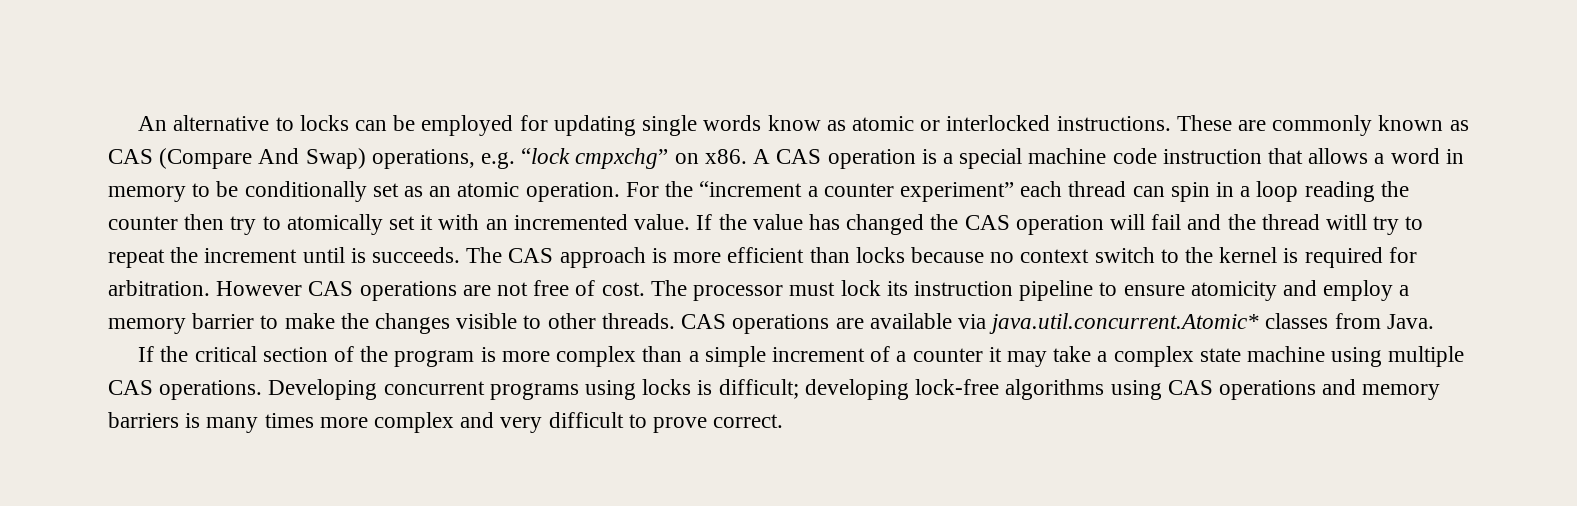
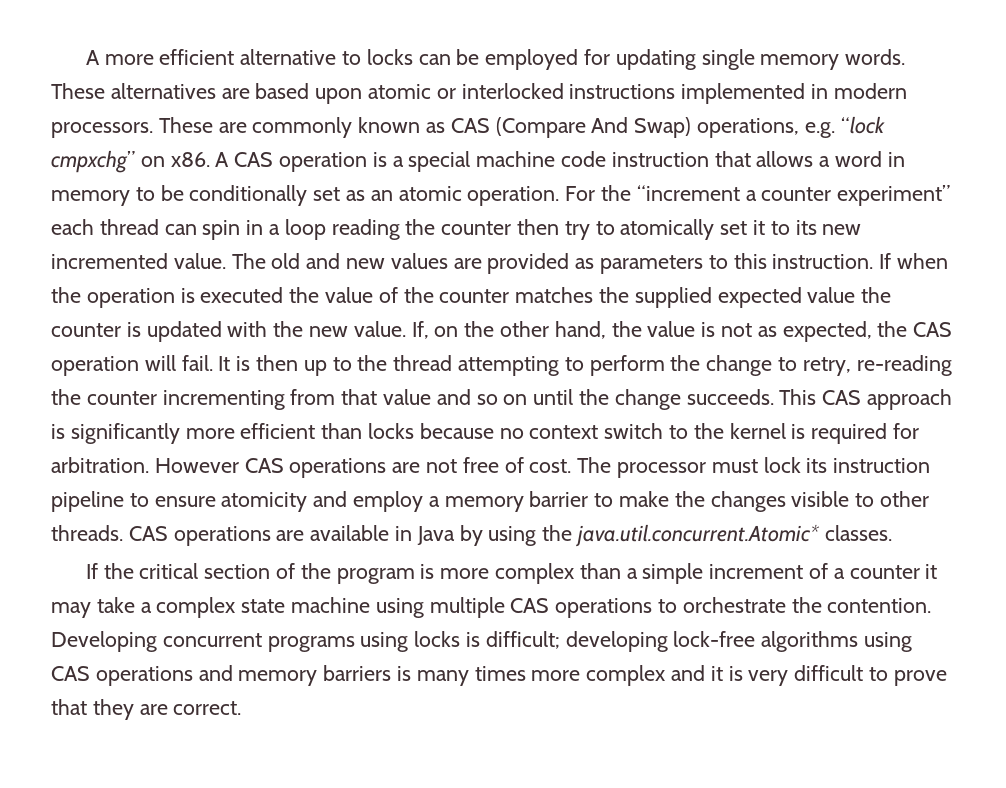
[138,116,168,131] An -> [85,49,235,65] A more efficient
[703,115,1171,131] words know as atomic or interlocked instructions. -> [760,49,906,70] [51,83,907,104] [51,122,153,138] memory words. These alternatives are based upon atomic or interlocked instructions implemented in modern processors.
[438,214,1424,235] [108,247,503,268] with an incremented value. If the value has changed the CAS operation will fail and the thread witll try to repeat the increment until is succeeds. The -> [770,220,862,235] [51,253,949,274] [51,287,892,308] [51,321,953,342] [51,355,952,376] [51,389,817,410] to its new incremented value. The old and new values are provided as parameters to this instruction. If when the operation is executed the value of the counter matches the supplied expected value the counter is updated with the new value. If, on the other hand, the value is not as expected, the CAS operation will fail. It is then up to the thread attempting to perform the change to retry, re-reading the counter incrementing from that value and so on until the change succeeds. This
(667, 255) none -> [70,423,180,444] significantly
[957,313,1434,334] via java.util.concurrent.Atomic* classes from Java. -> [395,524,892,547] in Java by using the java.util.concurrent.Atomic* classes.
[159,380,263,400] operations. -> [555,597,932,618] operations to orchestrate the contention.
(495, 420) none -> [710,666,743,681] it is
(708, 425) none -> [51,699,168,720] that they are

